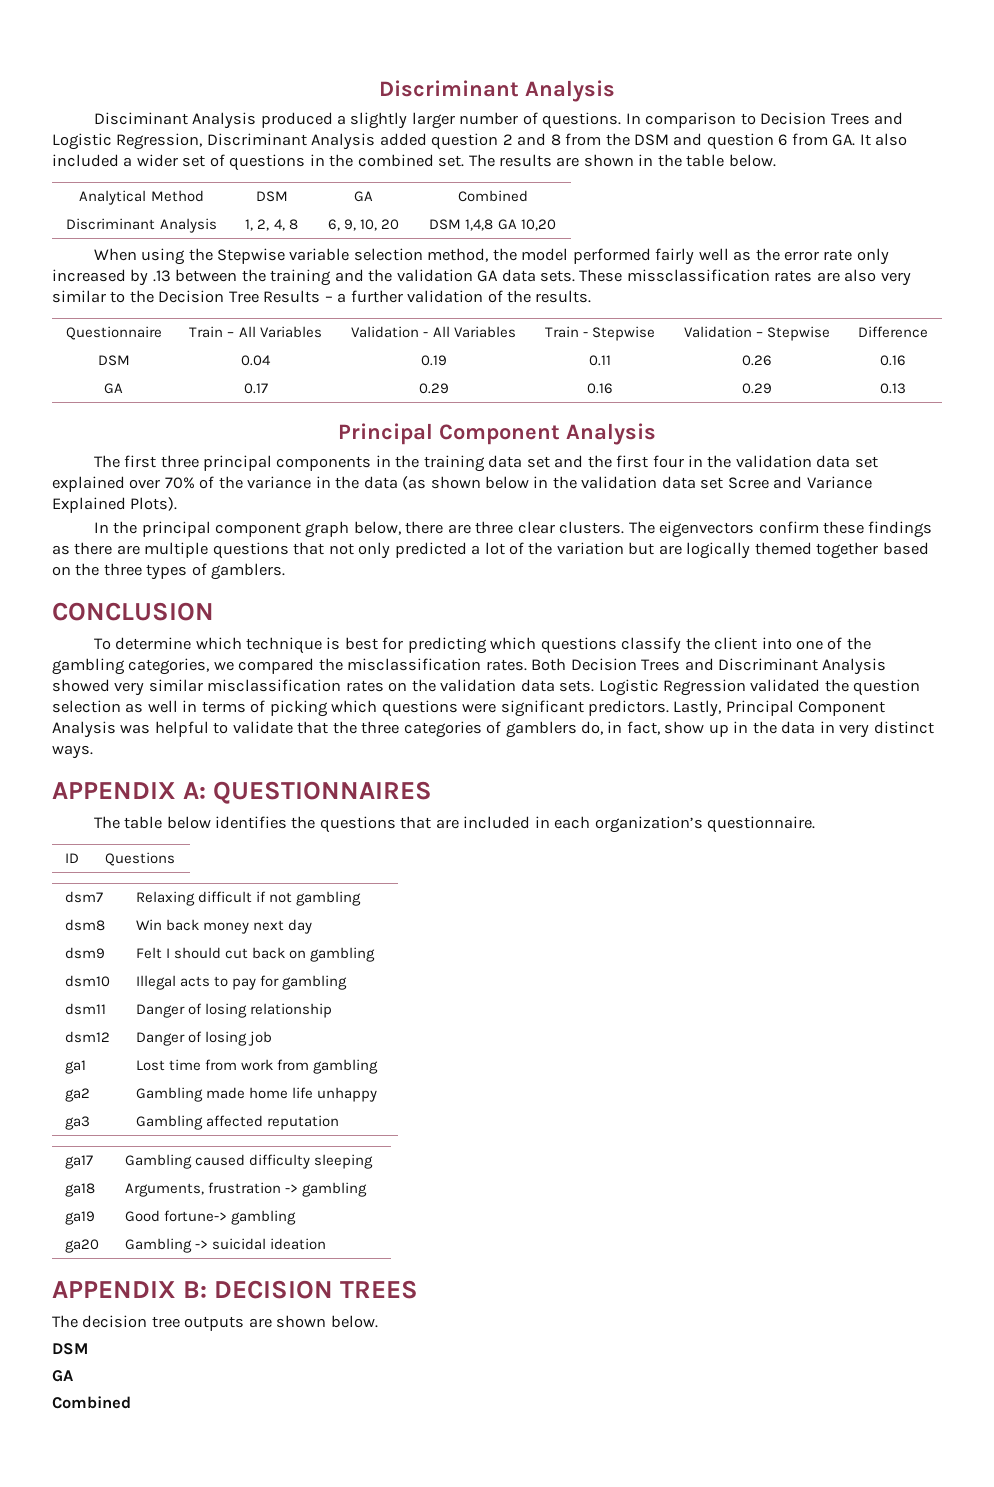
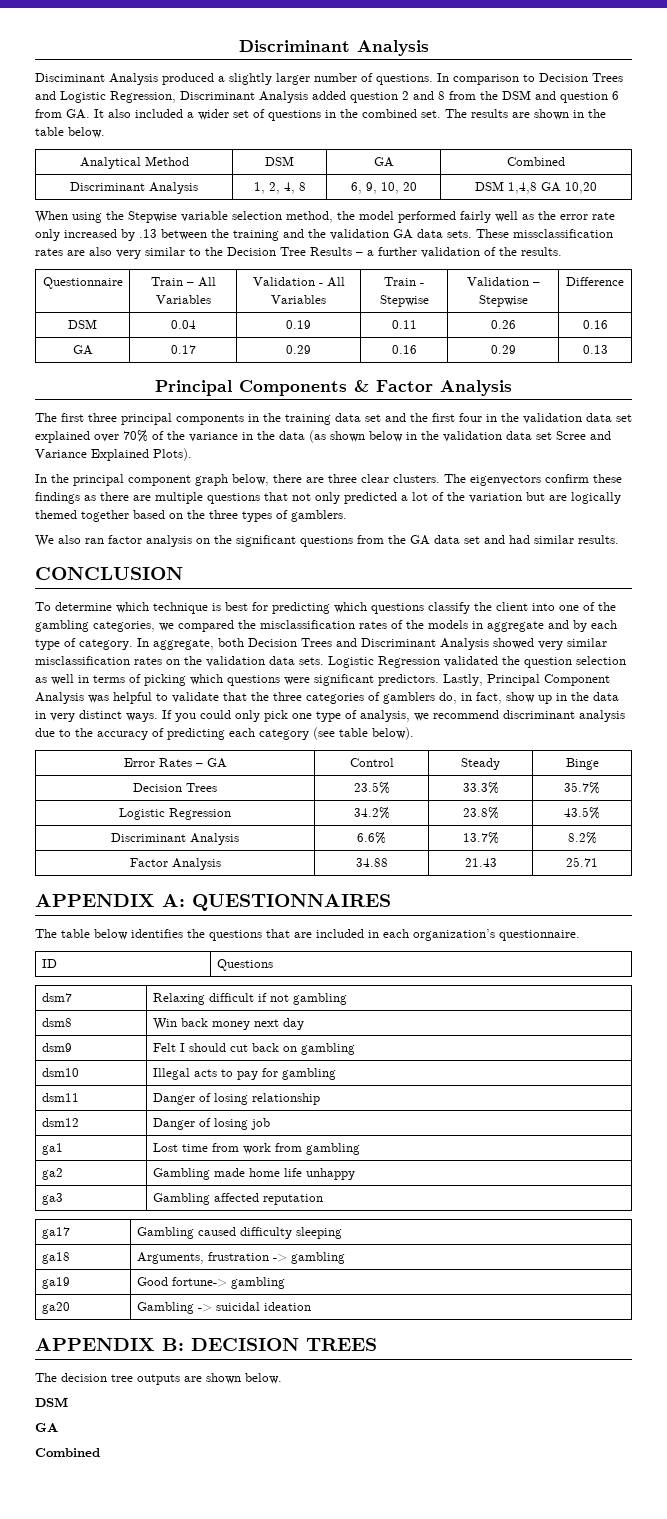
[439,424,560,445] Component -> [239,380,433,396] Components & Factor
(286, 571) none -> [35,535,619,547] // We also ran factor analysis on the significant questions from the GA data set and had similar results.
[485,658,567,671] rates. Both -> [359,620,617,632] [35,638,244,650] rates of the models in aggregate and by each type of category. In aggregate, both
(93, 752) none -> [162,710,625,722] [35,727,414,740] [123,758,227,768] [349,758,394,767] [461,758,500,770] [565,758,599,770] [133,783,217,792] [353,782,390,794] [462,782,499,794] [564,782,600,794] [119,808,231,820] [353,807,390,819] [462,807,499,819] [564,807,600,819] [111,833,239,845] [357,832,386,844] [462,832,499,844] [567,832,597,844] [129,858,221,870] [355,858,388,867] [464,858,497,867] [566,857,598,867] If you could only pick one type of analysis, we recommend discriminant analysis due to the accuracy of predicting each category (see table below). // Error Rates – GA | Control | Steady | Binge // Decision Trees | 23.5% | 33.3% | 35.7% // Logistic Regression | 34.2% | 23.8% | 43.5% // Discriminant Analysis | 6.6% | 13.7% | 8.2% // Factor Analysis | 34.88 | 21.43 | 25.71

